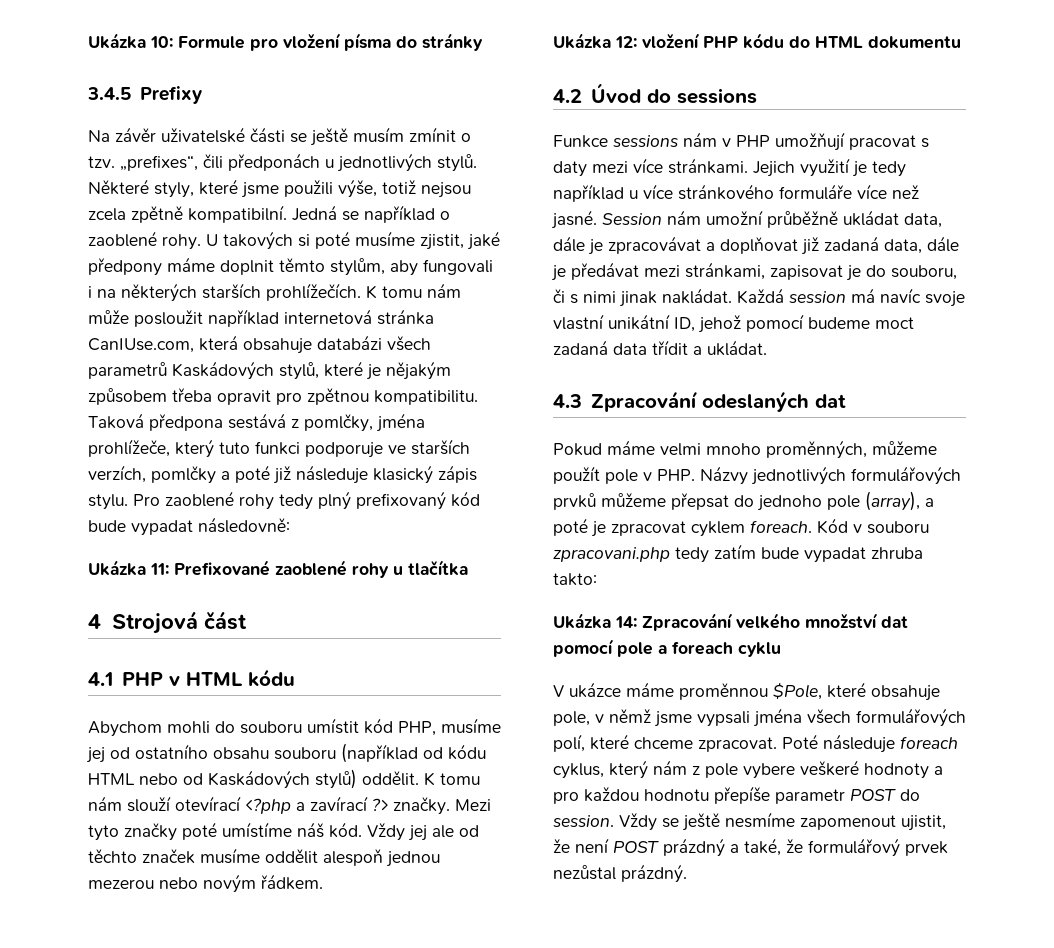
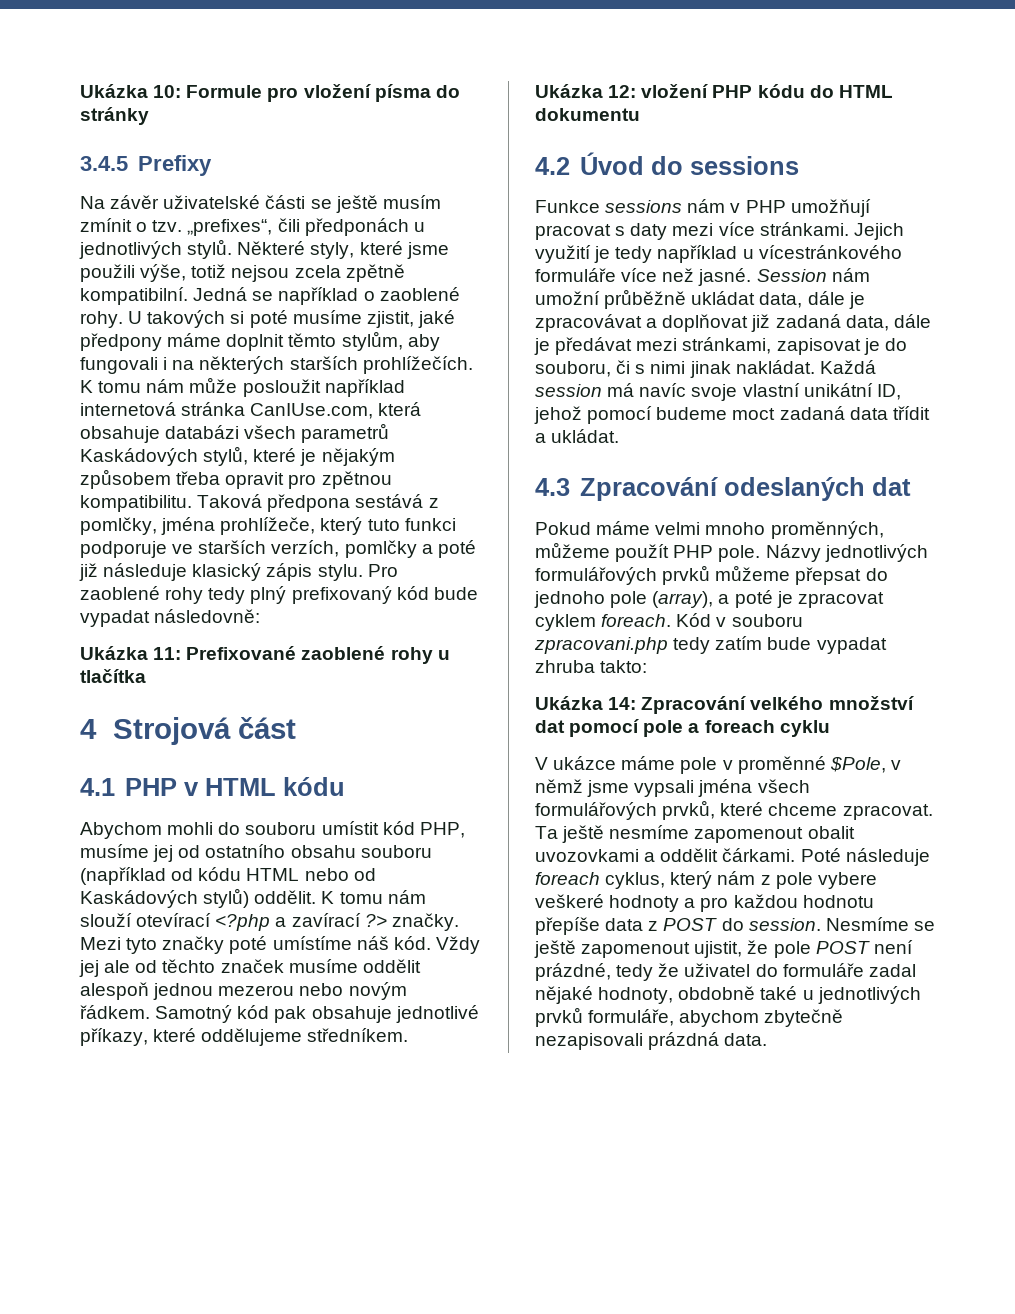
(323, 882) none -> [155,1005,479,1023] [80,1028,409,1046] Samotný kód pak obsahuje jednotlivé příkazy, které oddělujeme středníkem.
[643,184,774,200] více stránkového -> [758,245,902,259] vícestránkového
[605,469,695,484] pole v PHP. -> [673,545,761,562] PHP pole.
[679,682,940,701] [553,711,590,726] proměnnou $Pole, které obsahuje pole, -> [680,756,886,774] pole v proměnné $Pole,
[553,734,585,752] polí, -> [662,800,716,820] prvků,
(777, 744) none -> [535,825,855,843] [535,848,796,862] Ta ještě nesmíme zapomenout obalit uvozovkami a oddělit čárkami.
[775,789,845,804] parametr -> [605,918,659,931] data z
[619,812,795,831] Vždy se ještě nesmíme -> [825,917,935,931] [534,940,576,958] Nesmíme se ještě
[575,838,948,857] [553,864,687,883] není POST prázdný a také, že formulářový prvek nezůstal prázdný. -> [773,940,913,958] [535,963,916,981] [535,986,921,1004] [535,1007,844,1027] [535,1032,768,1050] pole POST není prázdné, tedy že uživatel do formuláře zadal nějaké hodnoty, obdobně také u jednotlivých prvků formuláře, abychom zbytečně nezapisovali prázdná data.

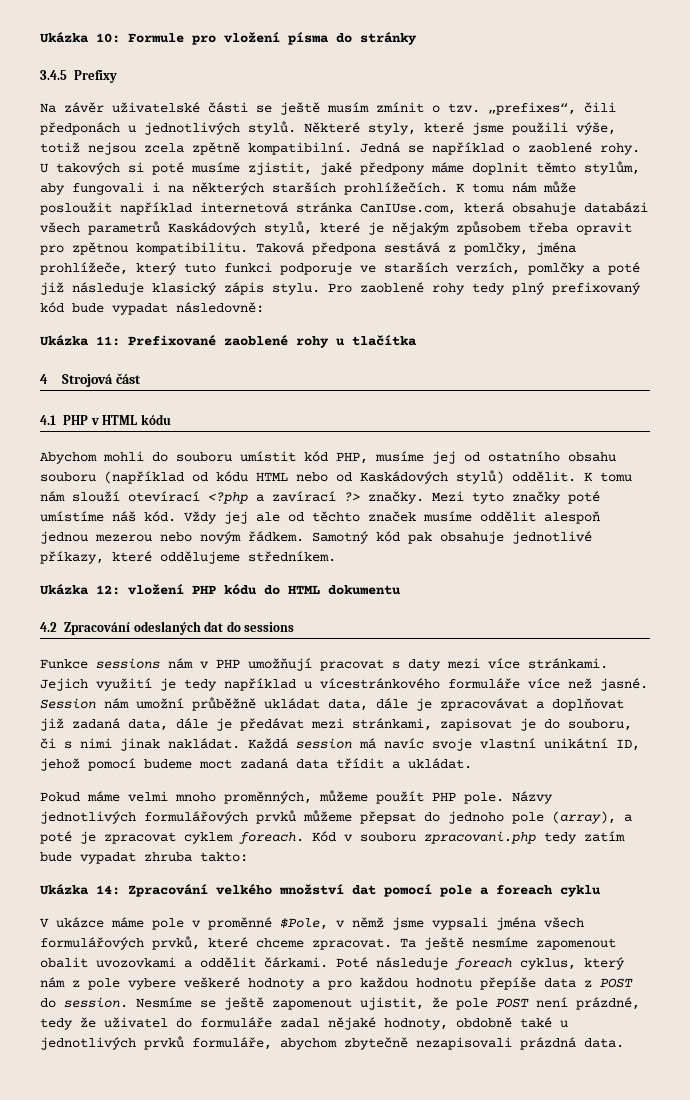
[579,152,644,175] Úvod -> [64,621,224,635] Zpracování odeslaných dat
[535,477,911,501] // 4.3 Zpracování odeslaných dat -> (472, 763) none

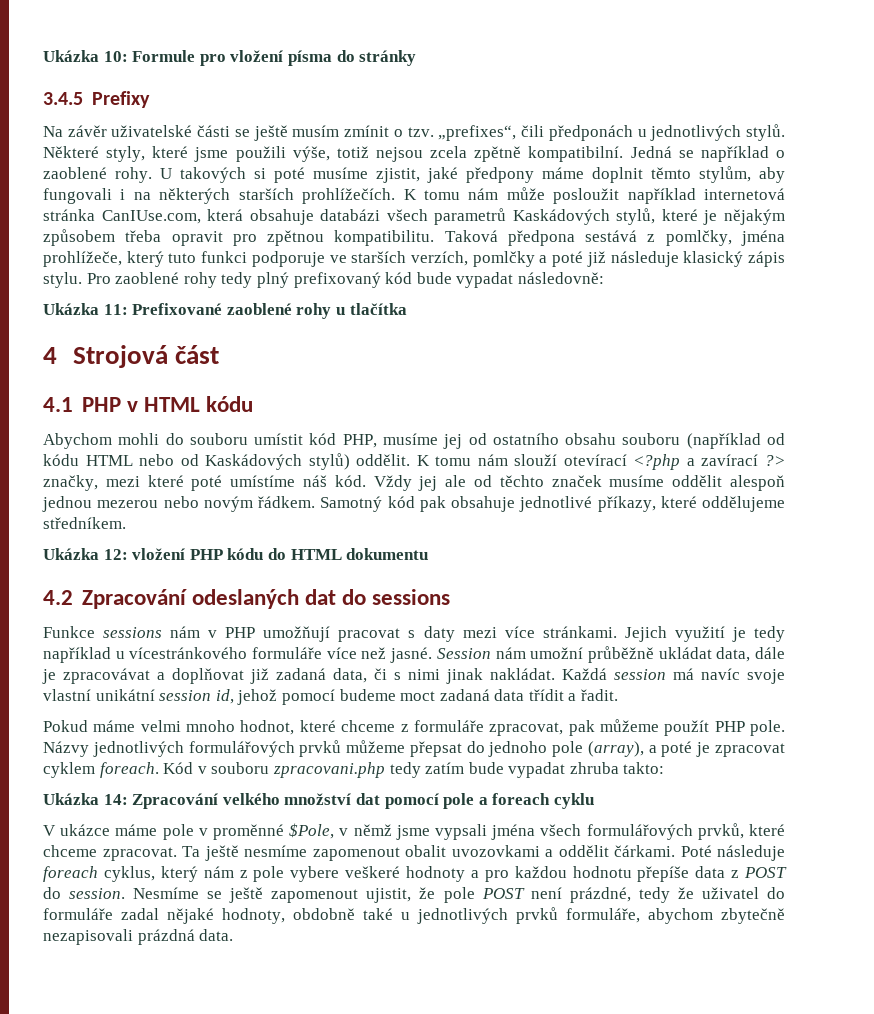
[368,491,561,504] značky. Mezi tyto značky -> [43,475,184,491] značky, mezi které
[176,718,632,731] dále je předávat mezi stránkami, zapisovat je do souboru, -> (367, 675) none
[616,739,640,751] ID, -> [159,689,234,704] session id,
[408,758,472,769] ukládat. -> [581,689,619,701] řadit.
[224,791,312,804] proměnných, -> [240,720,595,736] hodnot, které chceme z formuláře zpracovat, pak

